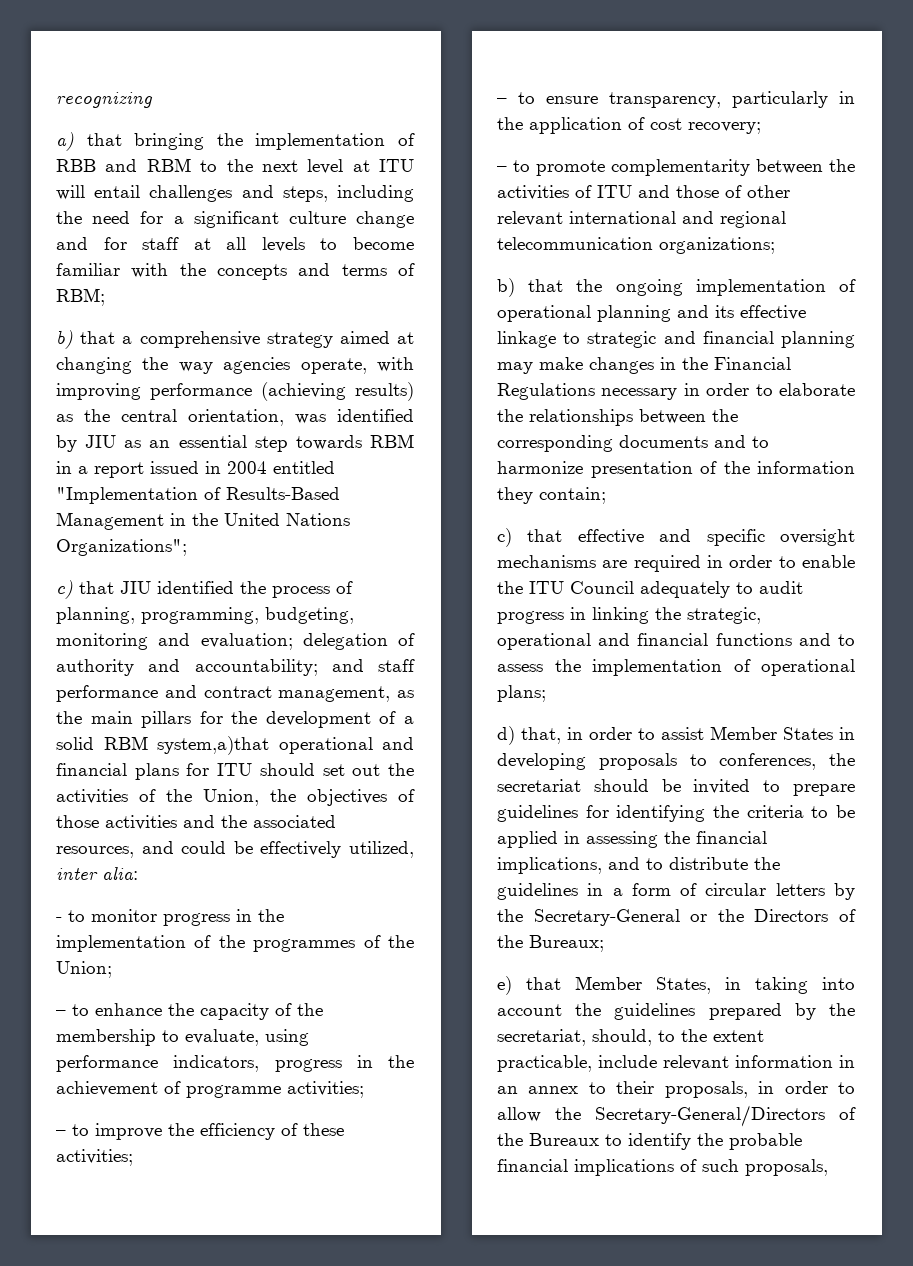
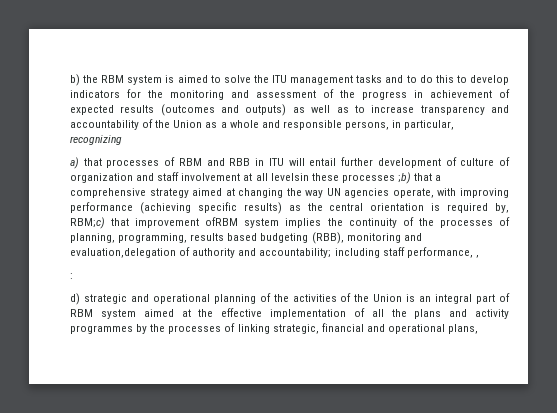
[56,92,153,108] [56,132,415,151] [56,158,414,174] [56,185,414,202] [56,211,415,228] [56,237,414,252] [56,263,415,280] [56,288,105,306] [56,330,73,349] recognizing // a) that bringing the implementation of RBB and RBM to the next level at ITU will entail challenges and steps, including the need for a significant culture change and for staff at all levels to become familiar with the concepts and terms of RBM; // b) -> [70,74,510,86] [70,89,510,100] [70,104,510,116] [70,119,455,130] [70,135,122,145] [70,157,510,169] [70,172,411,184] b) the RBM system is aimed to solve the ITU management tasks and to do this to develop indicators for the monitoring and assessment of the progress in achievement of expected results (outcomes and outputs) as well as to increase transparency and accountability of the Union as a whole and responsible persons, in particular, recognizing // a) that processes of RBM and RBB in ITU will entail further development of culture of organization and staff involvement at all levelsin these processes ;b)
(213, 368) none -> [326,188,341,196] UN
(346, 391) none -> [197,202,237,213] specific
[188,409,414,426] [56,434,414,452] [56,461,335,478] [56,487,340,504] [56,512,350,530] [56,539,187,556] [56,580,353,599] [56,607,354,624] [56,633,415,650] [56,659,415,676] [56,685,414,702] [56,711,414,728] [56,736,414,755] [56,763,415,780] [56,789,415,806] [56,815,336,830] [56,841,414,858] [56,867,138,880] [56,909,284,926] [56,935,414,952] [56,961,112,978] [56,1003,323,1020] [56,1029,309,1046] [56,1055,414,1072] [56,1081,364,1098] [56,1123,344,1140] [56,1149,133,1166] [497,91,855,108] [497,117,761,134] [497,159,855,176] [497,185,790,200] [497,211,786,228] [497,237,775,254] [497,278,856,297] [497,305,806,322] [497,331,855,348] [497,357,791,374] [497,383,855,400] [497,409,738,426] [497,435,769,452] [497,461,855,478] [497,487,606,504] [497,528,855,547] [497,555,855,572] [497,581,803,598] [497,607,761,624] [497,633,855,650] [497,659,855,676] [497,685,546,702] [497,726,855,745] [497,753,855,770] [497,779,855,796] [497,805,855,822] [497,831,767,848] [497,857,780,874] [497,883,855,900] [497,909,856,926] [497,935,604,952] [497,976,855,995] [497,1003,855,1020] [497,1029,764,1046] [497,1055,855,1072] [497,1081,855,1098] [497,1105,856,1127] [497,1133,802,1150] [497,1159,828,1176] orientation, was identified by JIU as an essential step towards RBM in a report issued in 2004 entitled "Implementation of Results-Based Management in the United Nations Organizations"; // c) that JIU identified the process of planning, programming, budgeting, monitoring and evaluation; delegation of authority and accountability; and staff performance and contract management, as the main pillars for the development of a solid RBM system,a)that operational and financial plans for ITU should set out the activities of the Union, the objectives of those activities and the associated resources, and could be effectively utilized, inter alia: // - to monitor progress in the implementation of the programmes of the Union; // – to enhance the capacity of the membership to evaluate, using performance indicators, progress in the achievement of programme activities; // – to improve the efficiency of these activities; // – to ensure transparency, particularly in the application of cost recovery; // – to promote complementarity between the activities of ITU and those of other relevant international and regional telecommunication organizations; // b) that the ongoing implementation of operational planning and its effective linkage to strategic and financial planning may make changes in the Financial Regulations necessary in order to elaborate the relationships between the corresponding documents and to harmonize presentation of the information they contain; // с) that effective and specific oversight mechanisms are required in order to enable the ITU Council adequately to audit progress in linking the strategic, operational and financial functions and to assess the implementation of operational plans; // d) that, in order to assist Member States in developing proposals to conferences, the secretariat should be invited to prepare guidelines for identifying the criteria to be applied in assessing the financial implications, and to distribute the guidelines in a form of circular letters by the Secretary-General or the Directors of the Bureaux; // e) that Member States, in taking into account the guidelines prepared by the secretariat, should, to the extent practicable, include relevant information in an annex to their proposals, in order to allow the Secretary-General/Directors of the Bureaux to identify the probable financial implications of such proposals, -> [370,203,509,213] [70,217,510,229] [70,232,422,244] [70,247,479,258] [70,273,73,279] [70,293,511,305] [70,308,509,319] [70,323,479,334] orientation is required by, RBM;c) that improvement ofRBM system implies the continuity of the processes of planning, programming, results based budgeting (RBB), monitoring and evaluation,delegation of authority and accountability; including staff performance, , // : // d) strategic and operational planning of the activities of the Union is an integral part of RBM system aimed at the effective implementation of all the plans and activity programmes by the processes of linking strategic, financial and operational plans,

